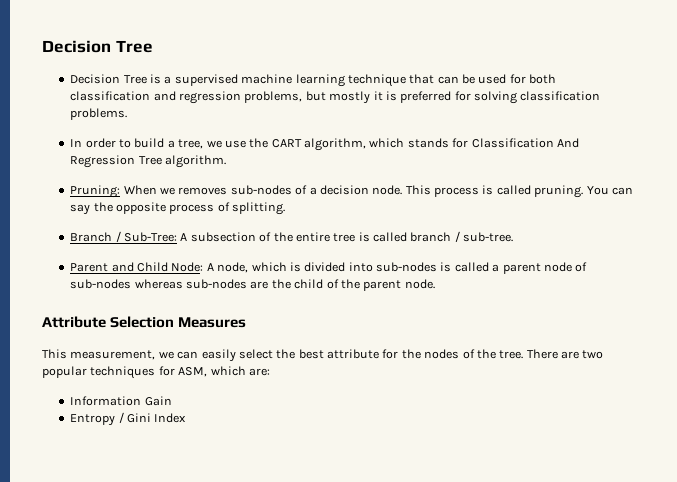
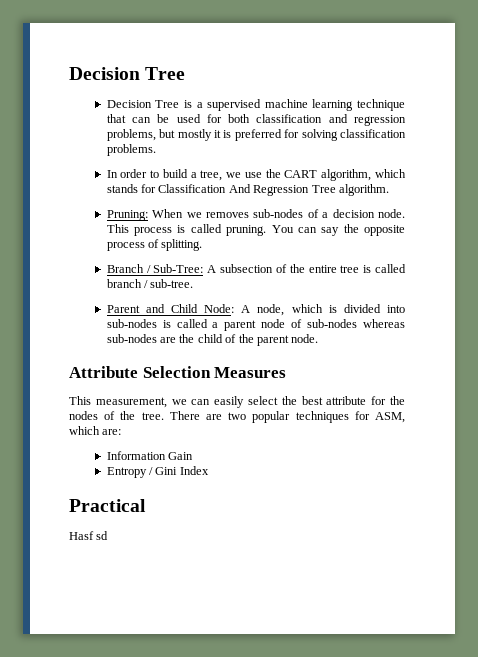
(187, 418) none -> [69,499,146,512] [69,531,109,540] // Practical // Hasf sd

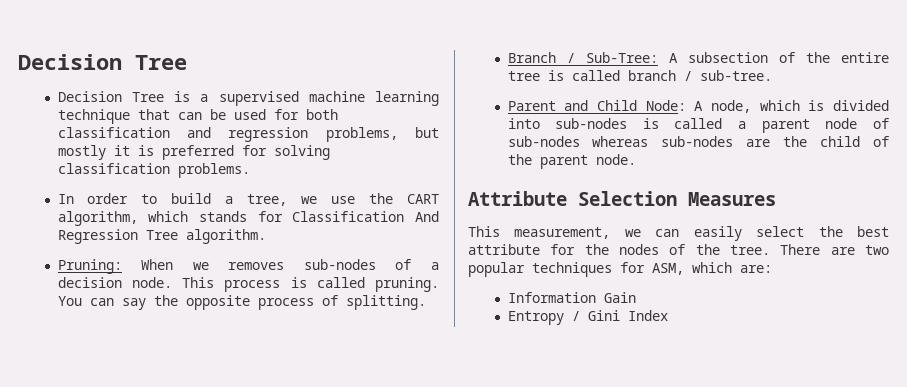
[69,499,146,512] [69,531,109,540] // Practical // Hasf sd -> (668, 315) none

